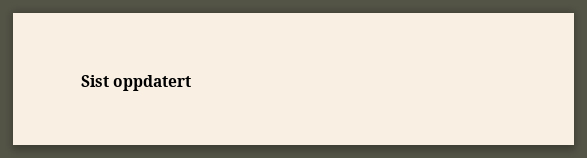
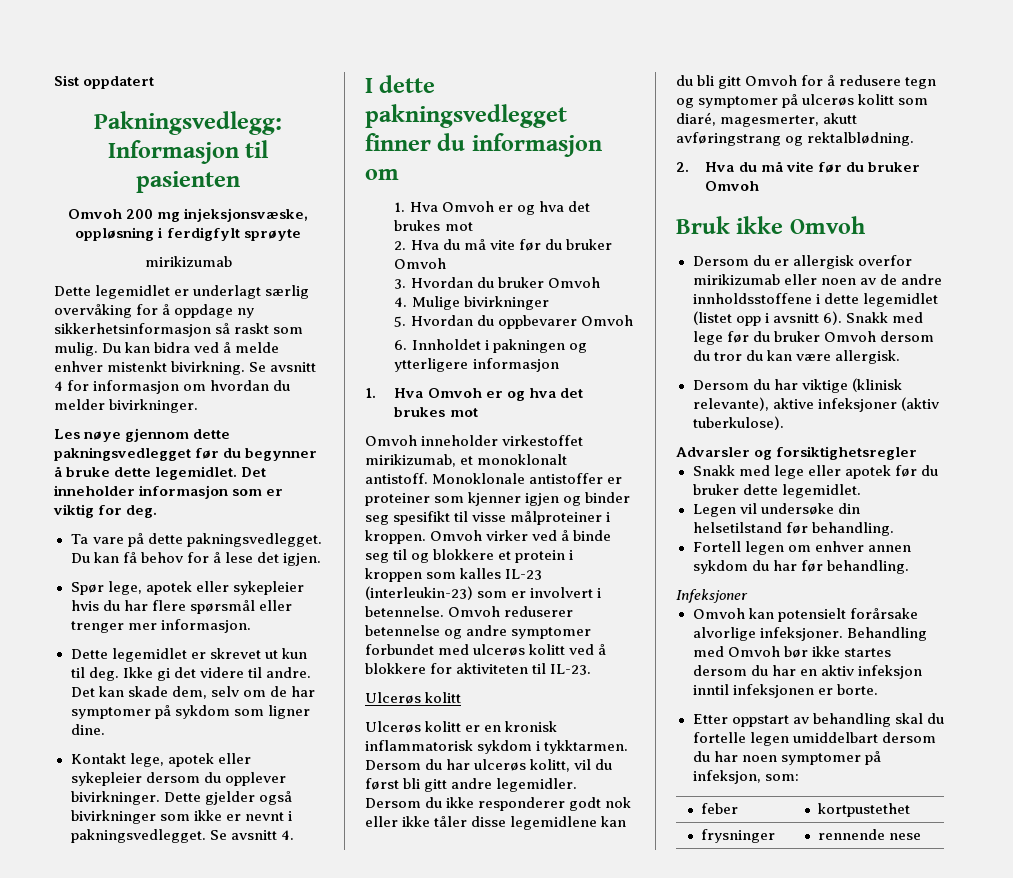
(192, 83) none -> [94,111,282,135] [107,140,270,164] [136,171,240,193] [67,208,309,222] [75,227,301,241] [144,256,232,267] [54,285,310,299] [54,304,255,318] [54,323,304,337] [54,342,280,356] [54,361,317,375] [54,380,291,394] [54,399,199,413] [54,428,231,442] [54,447,318,461] [54,466,267,480] [54,485,284,499] [53,504,158,518] [70,533,322,547] [70,552,321,566] [70,581,304,595] [70,600,292,614] [70,619,251,633] [70,648,307,662] [70,667,311,681] [70,686,315,699] [70,705,310,719] [70,724,105,735] [70,753,251,767] [70,772,286,786] [70,791,292,805] [70,810,292,824] [70,829,294,843] [365,75,436,93] [365,104,567,128] [365,133,602,157] [365,169,399,180] [394,201,590,215] [394,220,473,231] [394,239,612,251] [394,258,447,269] [394,277,600,289] [394,296,549,310] [394,315,633,329] [394,339,587,353] [394,358,559,372] [365,388,583,401] [394,407,478,417] [365,435,584,446] [365,454,568,467] [365,473,623,484] [365,492,631,506] [365,511,611,525] [365,530,612,544] [365,549,574,563] [365,568,543,582] [365,586,602,600] [365,606,574,617] [365,625,592,639] [365,644,607,656] [365,663,592,675] [365,692,462,704] [365,721,558,733] [365,740,629,754] [365,759,613,772] [365,778,578,792] [365,797,632,811] [365,816,627,830] [676,75,937,89] [676,94,929,108] [676,112,858,127] [676,132,915,146] [676,161,920,173] [705,181,760,191] [676,216,865,234] [692,255,912,269] [692,274,942,285] [692,293,938,307] [692,311,923,326] [692,331,934,345] [692,350,900,364] [692,378,902,393] [692,397,940,412] [692,416,784,430] [676,446,918,460] [692,465,938,479] [692,484,861,498] [692,503,860,517] [692,522,894,536] [692,541,911,555] [692,560,909,574] [676,589,748,603] [692,608,918,622] [692,627,927,641] [692,646,891,658] [692,665,922,679] [692,684,878,698] [692,713,944,727] [692,732,936,746] [692,751,881,765] [692,770,799,784] [701,803,739,814] [818,803,911,817] [701,829,776,843] [818,829,922,840] // Pakningsvedlegg: Informasjon til pasienten // Omvoh 200 mg injeksjonsvæske, oppløsning i ferdigfylt sprøyte // mirikizumab // Dette legemidlet er underlagt særlig overvåking for å oppdage ny sikkerhetsinformasjon så raskt som mulig. Du kan bidra ved å melde enhver mistenkt bivirkning. Se avsnitt 4 for informasjon om hvordan du melder bivirkninger. // Les nøye gjennom dette pakningsvedlegget før du begynner å bruke dette legemidlet. Det inneholder informasjon som er viktig for deg. // Ta vare på dette pakningsvedlegget. Du kan få behov for å lese det igjen. // Spør lege, apotek eller sykepleier hvis du har flere spørsmål eller trenger mer informasjon. // Dette legemidlet er skrevet ut kun til deg. Ikke gi det videre til andre. Det kan skade dem, selv om de har symptomer på sykdom som ligner dine. // Kontakt lege, apotek eller sykepleier dersom du opplever bivirkninger. Dette gjelder også bivirkninger som ikke er nevnt i pakningsvedlegget. Se avsnitt 4. // I dette pakningsvedlegget finner du informasjon om // 1. Hva Omvoh er og hva det brukes mot // 2. Hva du må vite før du bruker Omvoh // 3. Hvordan du bruker Omvoh // 4. Mulige bivirkninger // 5. Hvordan du oppbevarer Omvoh // 6. Innholdet i pakningen og ytterligere informasjon // 1. Hva Omvoh er og hva det brukes mot // Omvoh inneholder virkestoffet mirikizumab, et monoklonalt antistoff. Monoklonale antistoffer er proteiner som kjenner igjen og binder seg spesifikt til visse målproteiner i kroppen. Omvoh virker ved å binde seg til og blokkere et protein i kroppen som kalles IL-23 (interleukin-23) som er involvert i betennelse. Omvoh reduserer betennelse og andre symptomer forbundet med ulcerøs kolitt ved å blokkere for aktiviteten til IL-23. // Ulcerøs kolitt // Ulcerøs kolitt er en kronisk inflammatorisk sykdom i tykktarmen. Dersom du har ulcerøs kolitt, vil du først bli gitt andre legemidler. Dersom du ikke responderer godt nok eller ikke tåler disse legemidlene kan du bli gitt Omvoh for å redusere tegn og symptomer på ulcerøs kolitt som diaré, magesmerter, akutt avføringstrang og rektalblødning. // 2. Hva du må vite før du bruker Omvoh // Bruk ikke Omvoh // Dersom du er allergisk overfor mirikizumab eller noen av de andre innholdsstoffene i dette legemidlet (listet opp i avsnitt 6). Snakk med lege før du bruker Omvoh dersom du tror du kan være allergisk. // Dersom du har viktige (klinisk relevante), aktive infeksjoner (aktiv tuberkulose). // Advarsler og forsiktighetsregler // Snakk med lege eller apotek før du bruker dette legemidlet. // Legen vil undersøke din helsetilstand før behandling. // Fortell legen om enhver annen sykdom du har før behandling. // Infeksjoner // Omvoh kan potensielt forårsake alvorlige infeksjoner. Behandling med Omvoh bør ikke startes dersom du har en aktiv infeksjon inntil infeksjonen er borte. // Etter oppstart av behandling skal du fortelle legen umiddelbart dersom du har noen symptomer på infeksjon, som: // feber | kortpustethet // frysninger | rennende nese

